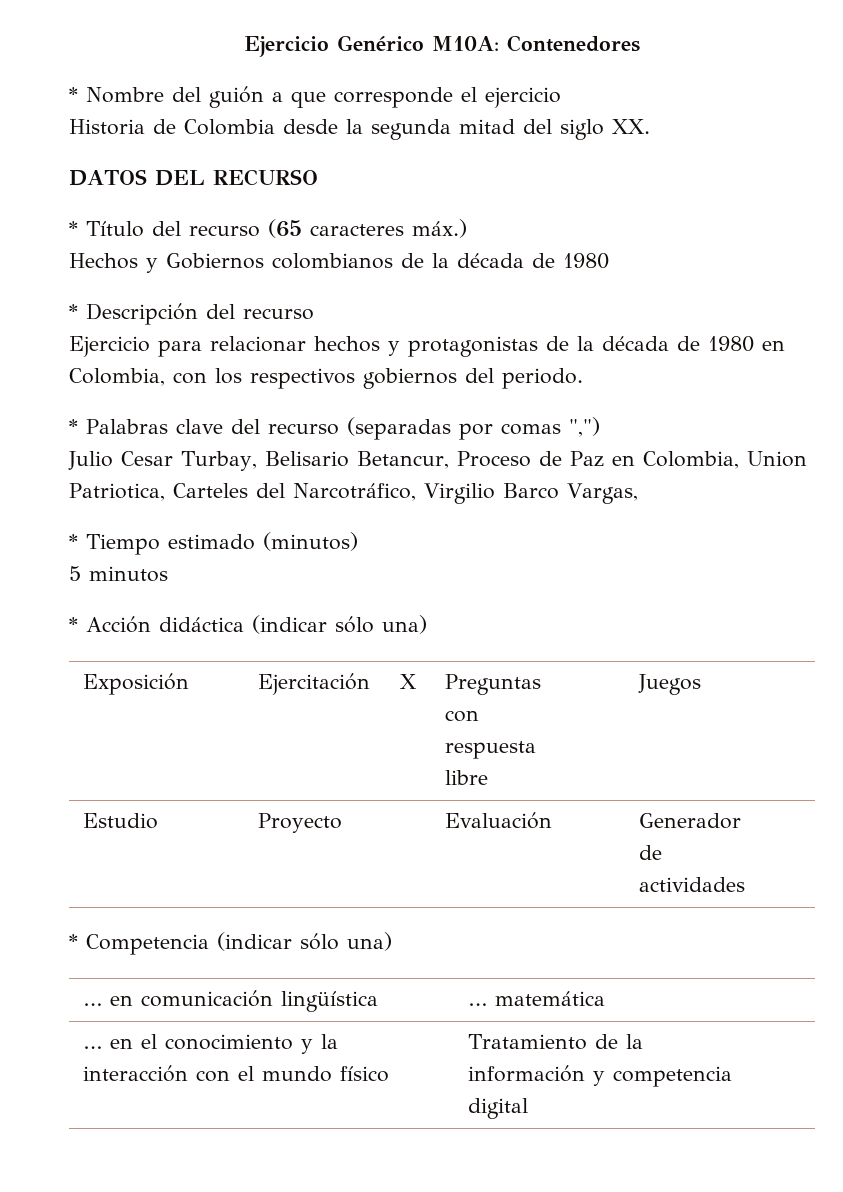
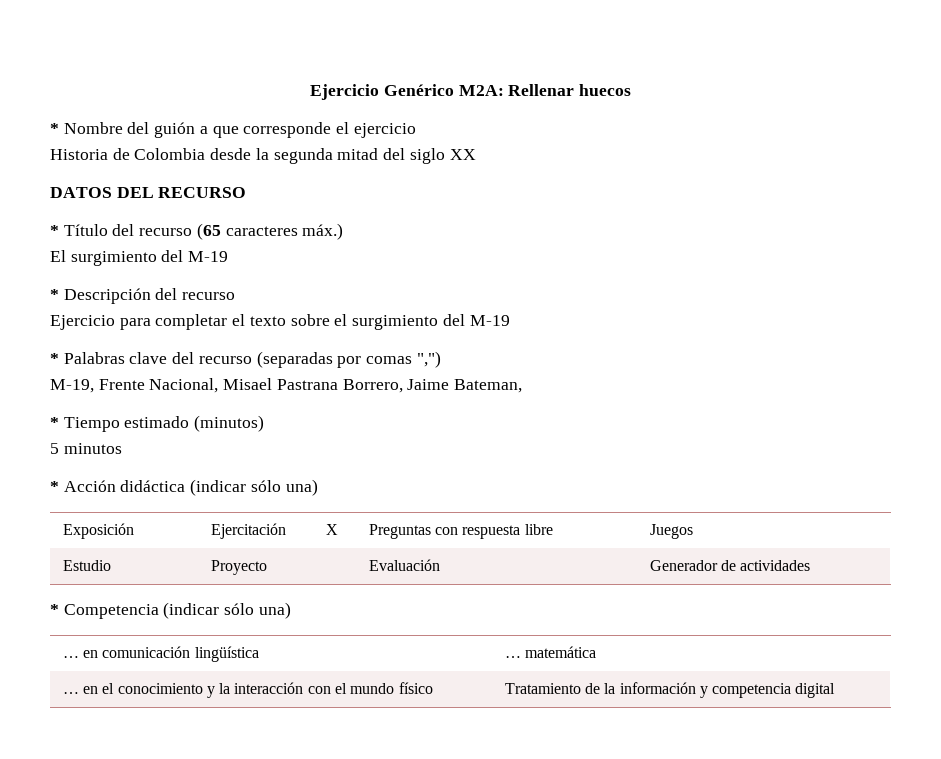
[432,35,640,52] M10A: Contenedores -> [458,84,631,96] M2A: Rellenar huecos
[612,119,650,134] XX. -> [449,149,476,160] XX
[69,253,609,273] Hechos y Gobiernos colombianos de la década de 1980 -> [50,250,229,266] El surgimiento del M-19
[210,336,785,357] [69,368,583,389] relacionar hechos y protagonistas de la década de 1980 en Colombia, con los respectivos gobiernos del periodo. -> [155,314,510,330] completar el texto sobre el surgimiento del M-19
[68,451,807,471] [69,483,638,504] Julio Cesar Turbay, Belisario Betancur, Proceso de Paz en Colombia, Union Patriotica, Carteles del Narcotráfico, Virgilio Barco Vargas, -> [50,378,523,393] M-19, Frente Nacional, Misael Pastrana Borrero, Jaime Bateman,

